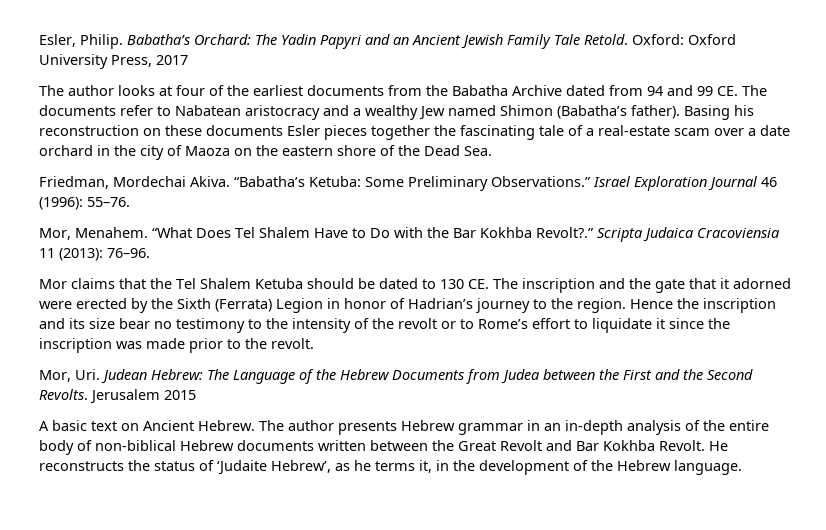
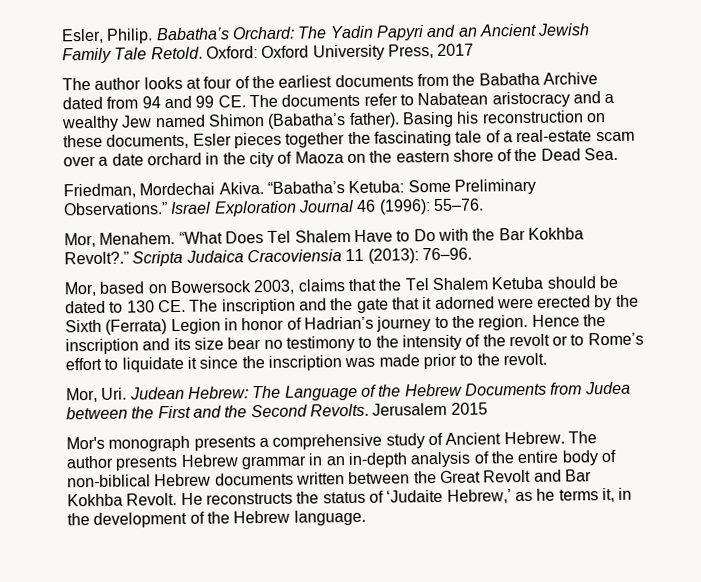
[206,125,283,136] documents -> [106,133,190,149] documents,
[39,279,67,289] Mor -> [64,279,296,297] Mor, based on Bowersock 2003,
[39,420,139,431] A basic text on -> [66,432,443,452] Mor's monograph presents a comprehensive study of
[271,460,331,473] Hebrew’, -> [446,489,512,504] Hebrew,’

